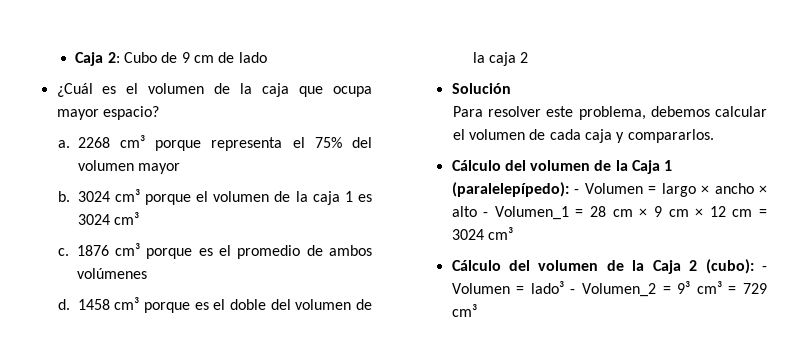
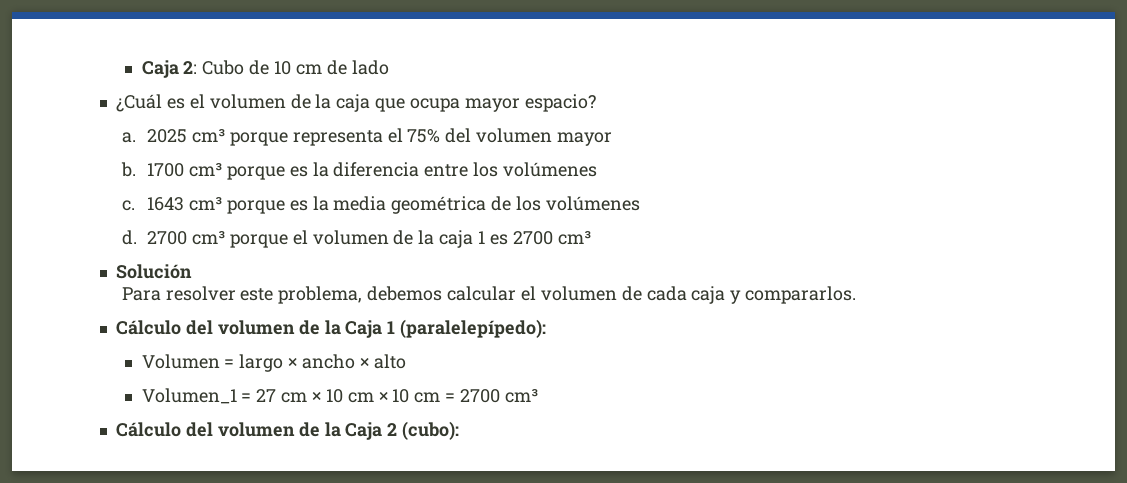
[181,52,190,63] 9 -> [274,61,292,75] 10
[77,137,110,148] 2268 -> [147,129,188,143] 2025
[77,191,110,202] 3024 -> [147,162,598,180] [121,196,640,214] [121,230,188,245] 1700 cm³ porque es la diferencia entre los volúmenes // c. 1643 cm³ porque es la media geométrica de los volúmenes // d. 2700
[77,212,140,225] [57,243,372,259] [76,268,147,279] [57,297,372,313] [472,52,529,66] 3024 cm³ // c. 1876 cm³ porque es el promedio de ambos volúmenes // d. 1458 cm³ porque es el doble del volumen de la caja 2 -> [512,231,591,245] 2700 cm³
[574,189,580,194] - -> (547, 328) //
[483,212,489,217] - -> (406, 361) //
[590,206,726,217] 28 cm × 9 cm × 12 -> [256,389,410,403] 27 cm × 10 cm × 10
[451,229,484,240] 3024 -> [460,389,501,403] 2700
[762,266,767,271] [451,281,767,297] [451,304,477,317] - Volumen = lado³ - Volumen_2 = 9³ cm³ = 729 cm³ -> (460, 430) none

